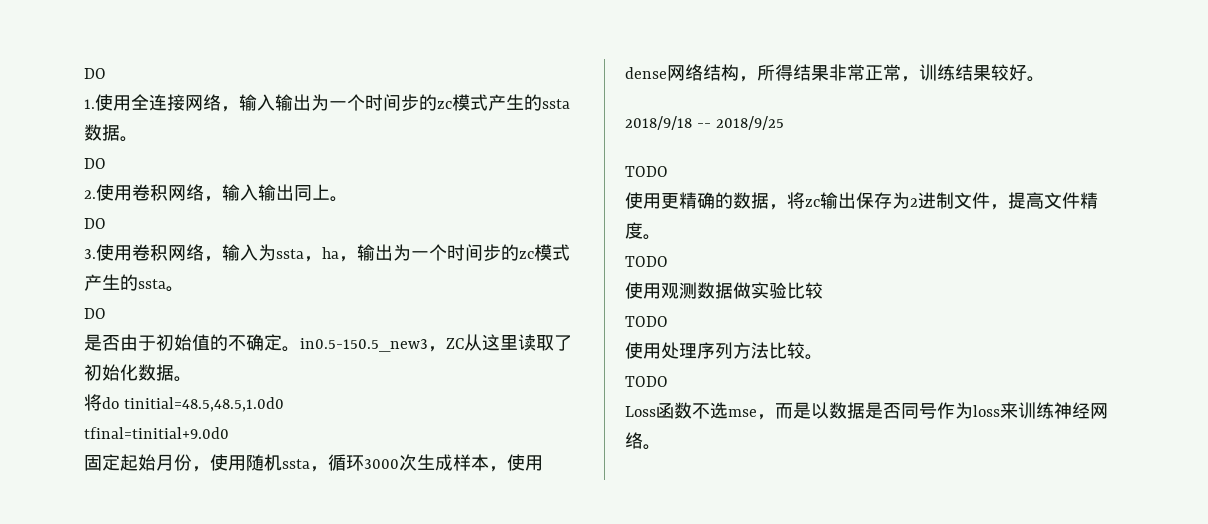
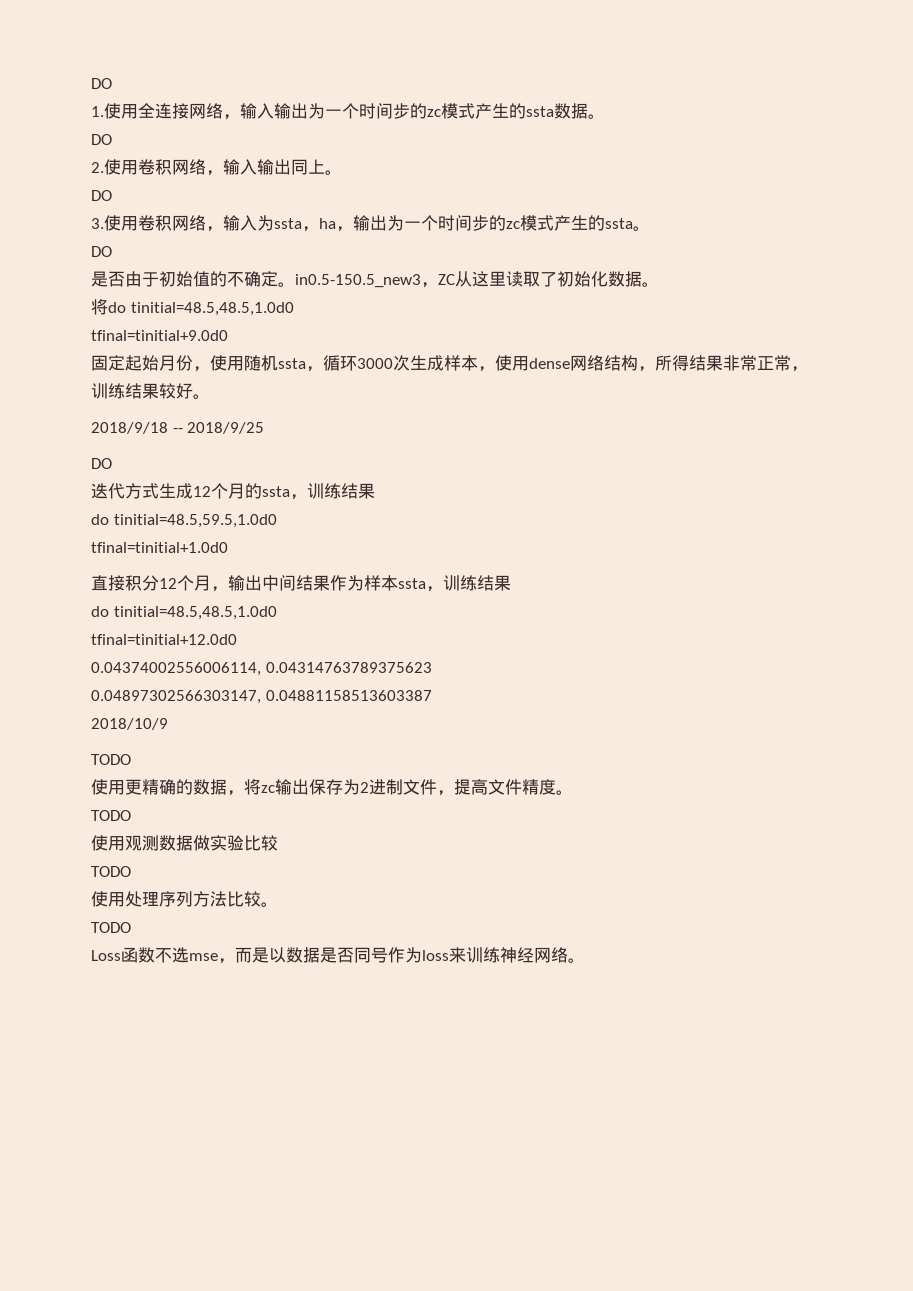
(784, 123) none -> [91,458,112,469] [91,483,375,500] [91,514,277,528] [91,542,228,553] [91,575,511,592] [91,606,277,620] [91,634,237,645] [91,662,432,676] [91,690,432,704] [91,718,168,730] // DO // 迭代方式生成12个月的ssta，训练结果 // do tinitial=48.5,59.5,1.0d0 // tfinal=tinitial+1.0d0 // 直接积分12个月，输出中间结果作为样本ssta，训练结果 // do tinitial=48.5,48.5,1.0d0 // tfinal=tinitial+12.0d0 // 0.04374002556006114, 0.04314763789375623 // 0.04897302566303147, 0.04881158513603387 // 2018/10/9

